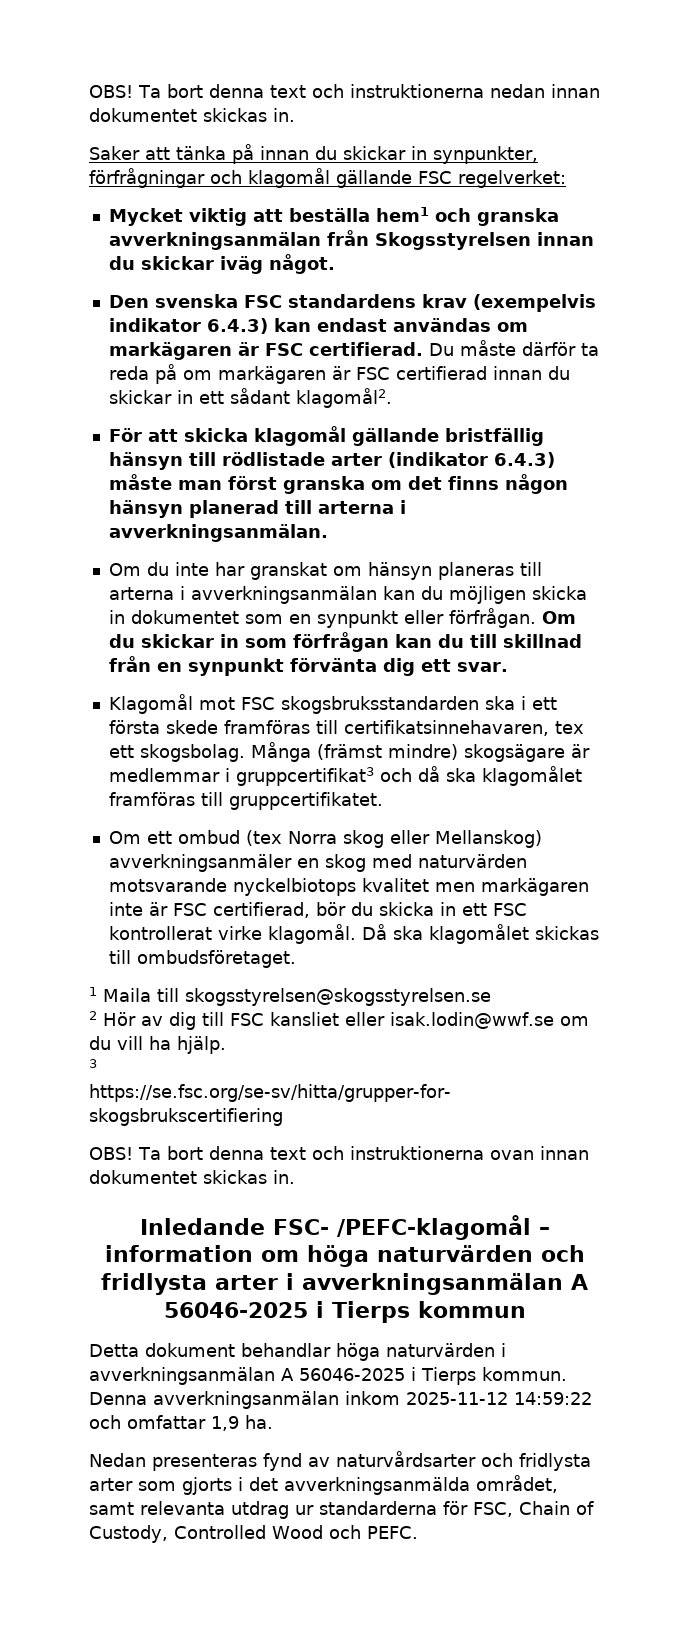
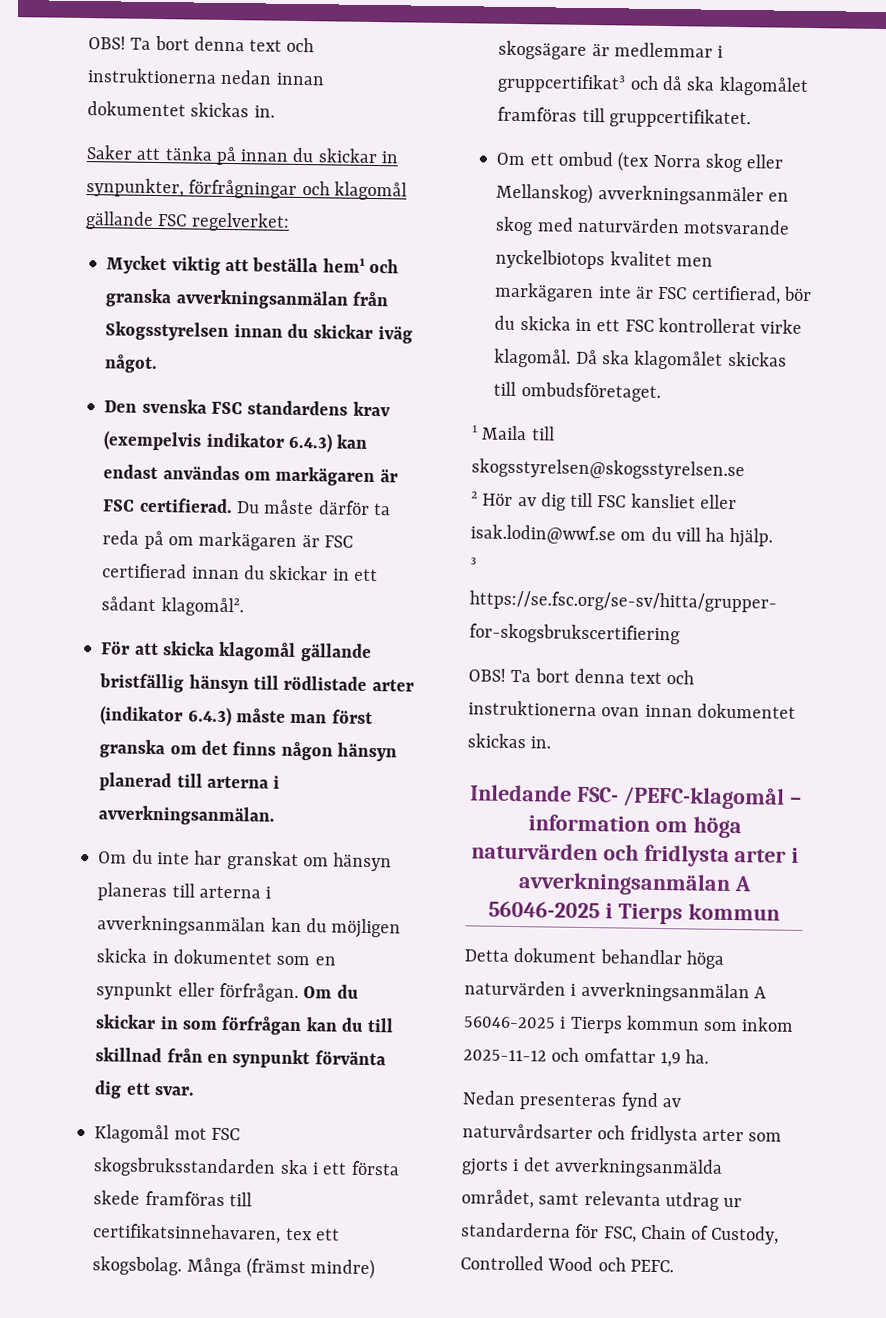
[482,1367,567,1381] [89,1391,339,1409] kommun. Denna avverkningsanmälan -> [625,1015,739,1032] kommun som
[514,1392,592,1405] 14:59:22 -> (547, 1055) none

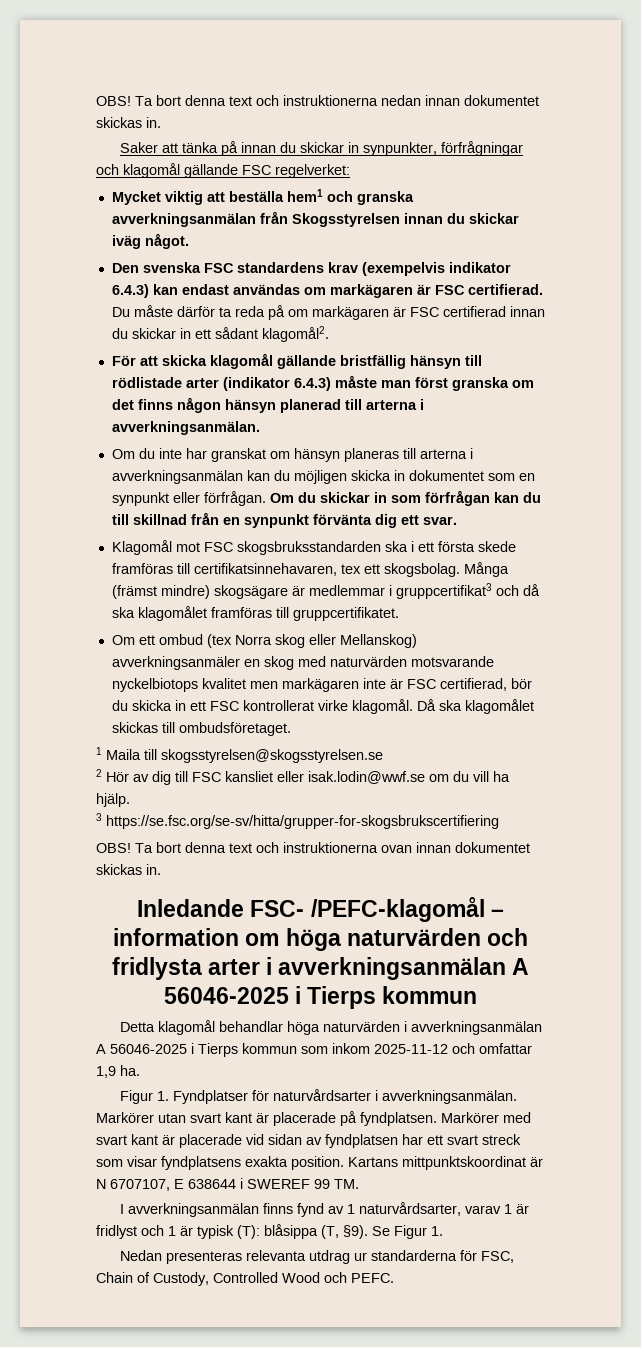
[513,948,598,964] dokument -> [158,1020,216,1035] klagomål
[462,1090,681,1112] [462,1123,783,1145] [461,1157,723,1178] [461,1189,580,1209] Nedan presenteras fynd av naturvårdsarter och fridlysta arter som gjorts i det avverkningsanmälda området, samt -> [120,1089,518,1104] [96,1111,531,1126] [96,1134,521,1148] [96,1156,543,1170] [96,1178,359,1191] [120,1202,530,1217] [96,1224,443,1239] [120,1250,243,1264] Figur 1. Fyndplatser för naturvårdsarter i avverkningsanmälan. Markörer utan svart kant är placerade på fyndplatsen. Markörer med svart kant är placerade vid sidan av fyndplatsen har ett svart streck som visar fyndplatsens exakta position. Kartans mittpunktskoordinat är N 6707107, E 638644 i SWEREF 99 TM. // I avverkningsanmälan finns fynd av 1 naturvårdsarter, varav 1 är fridlyst och 1 är typisk (T): blåsippa (T, §9). Se Figur 1. // Nedan presenteras

